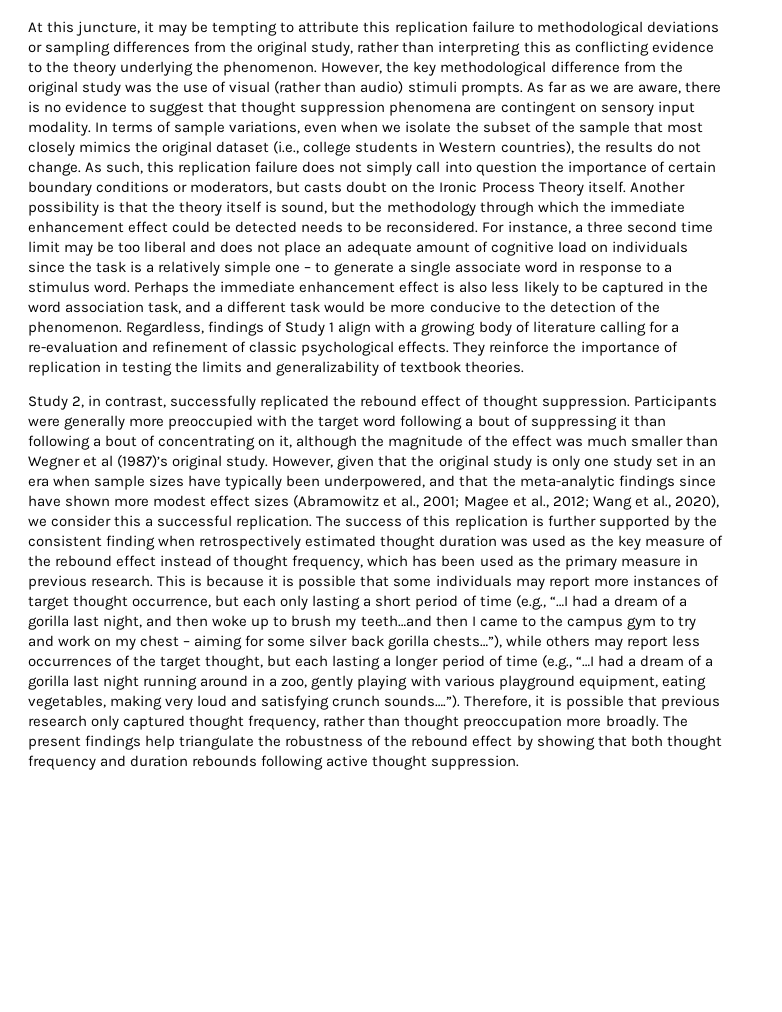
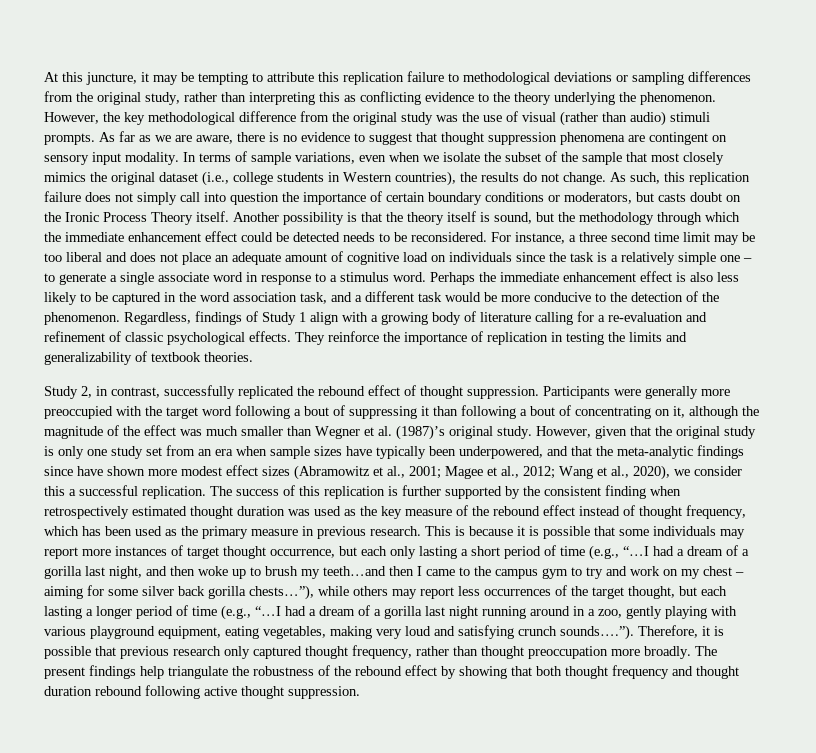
[101,455,114,467] al -> [378,426,392,436] al.
[681,455,695,466] in -> [166,445,195,456] from
[130,755,258,767] duration rebounds -> [696,666,739,679] [44,686,142,696] thought duration rebound

